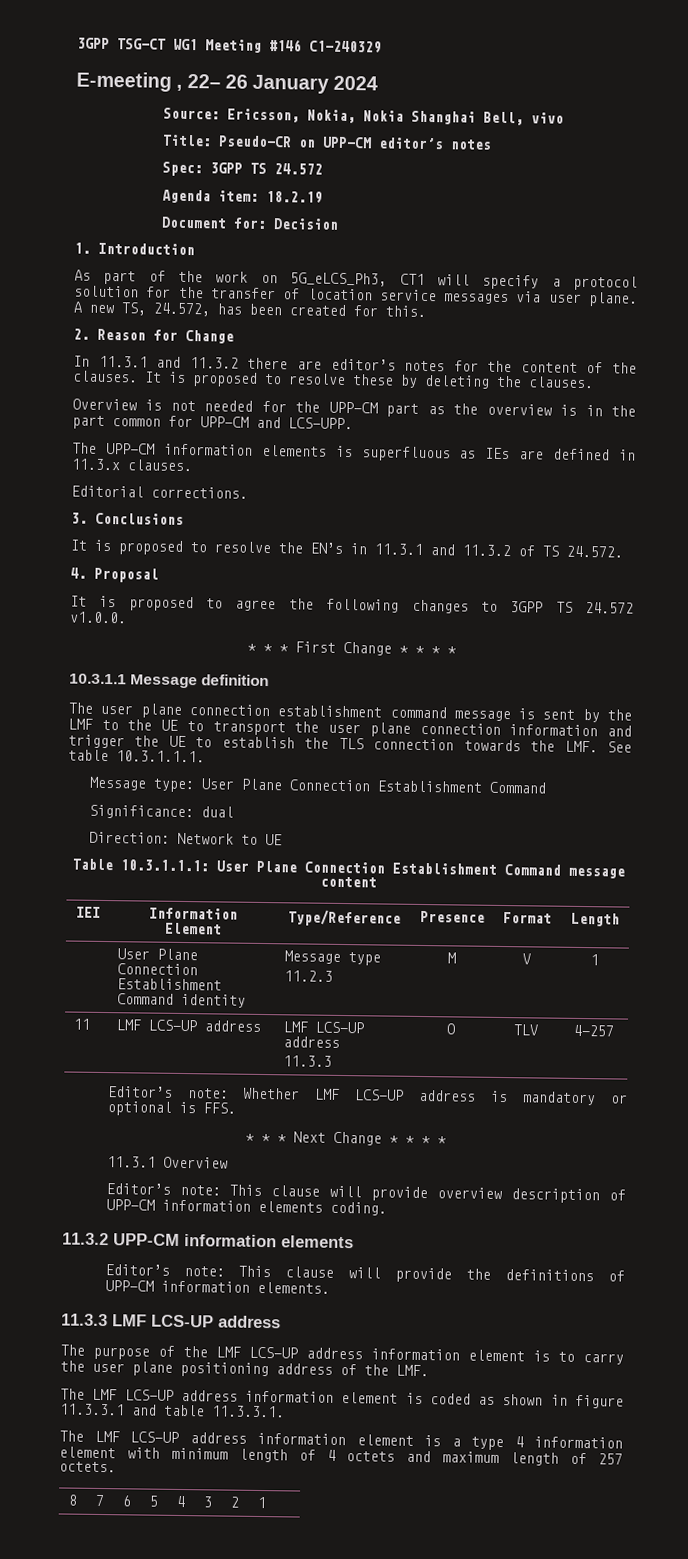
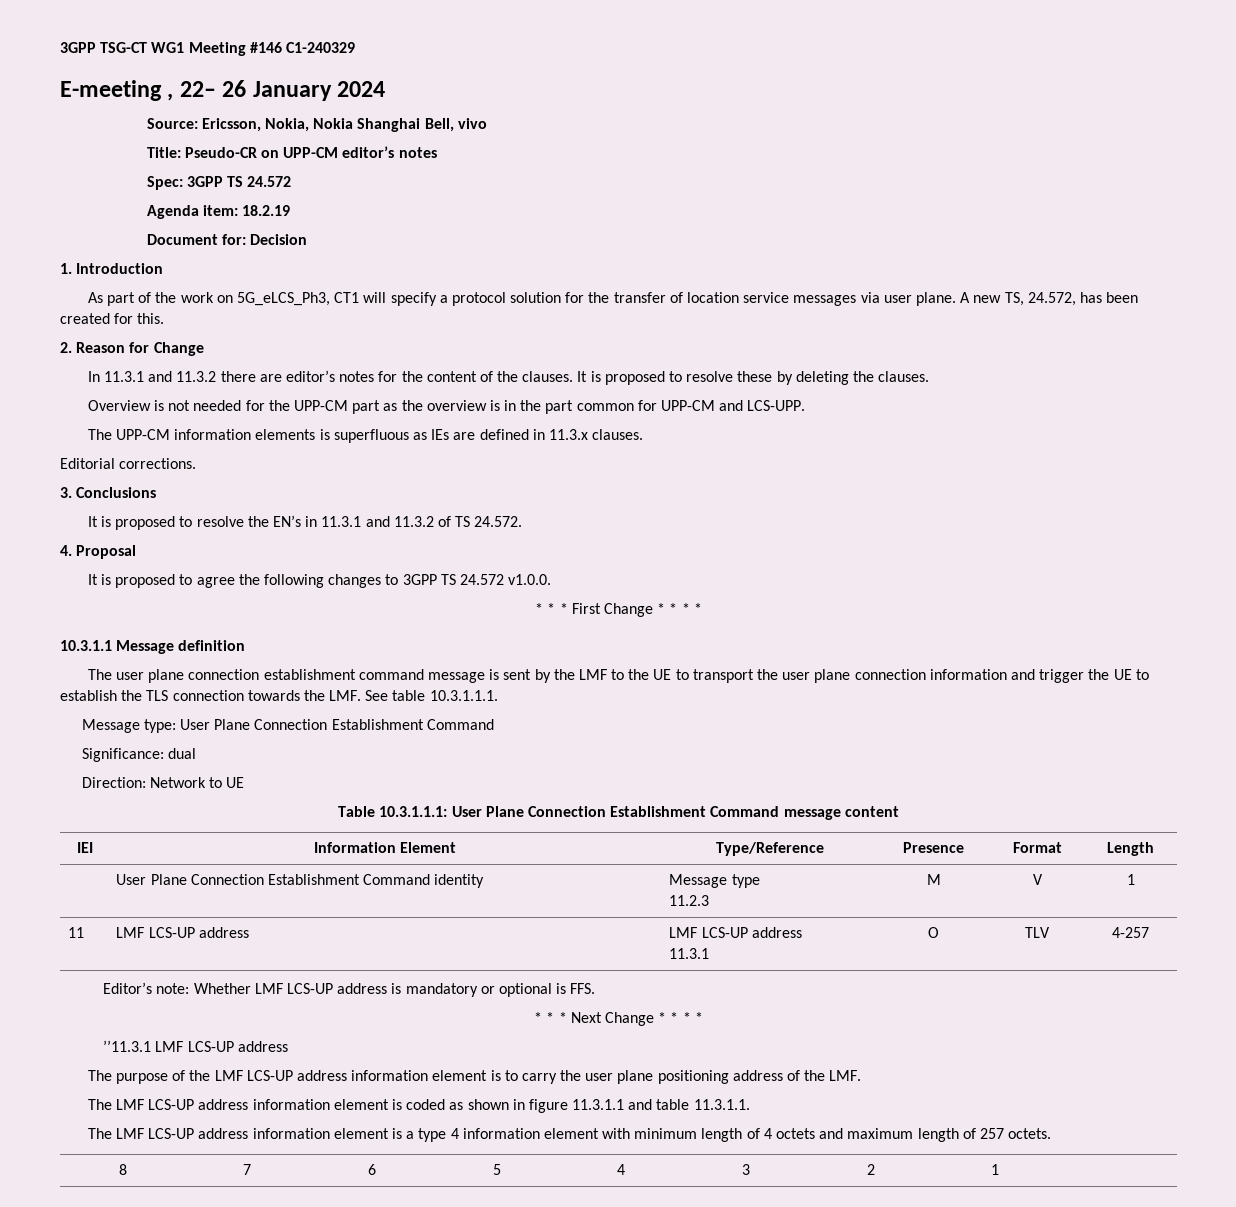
[283,1055,333,1067] 11.3.3 -> [669,948,710,959] 11.3.1
[106,1156,228,1169] [105,1183,626,1204] [105,1199,387,1216] [62,1232,354,1249] [104,1264,625,1283] [104,1280,330,1294] [61,1313,108,1327] 11.3.1 Overview // Editor’s note: This clause will provide overview description of UPP-CM information elements coding. // 11.3.2 UPP-CM information elements // Editor’s note: This clause will provide the definitions of UPP-CM information elements. // 11.3.3 -> [103,1040,152,1052] ’’11.3.1
[59,1403,125,1416] 11.3.3.1 -> [572,1099,625,1110] 11.3.1.1
[211,1405,285,1418] 11.3.3.1. -> [693,1099,750,1110] 11.3.1.1.

